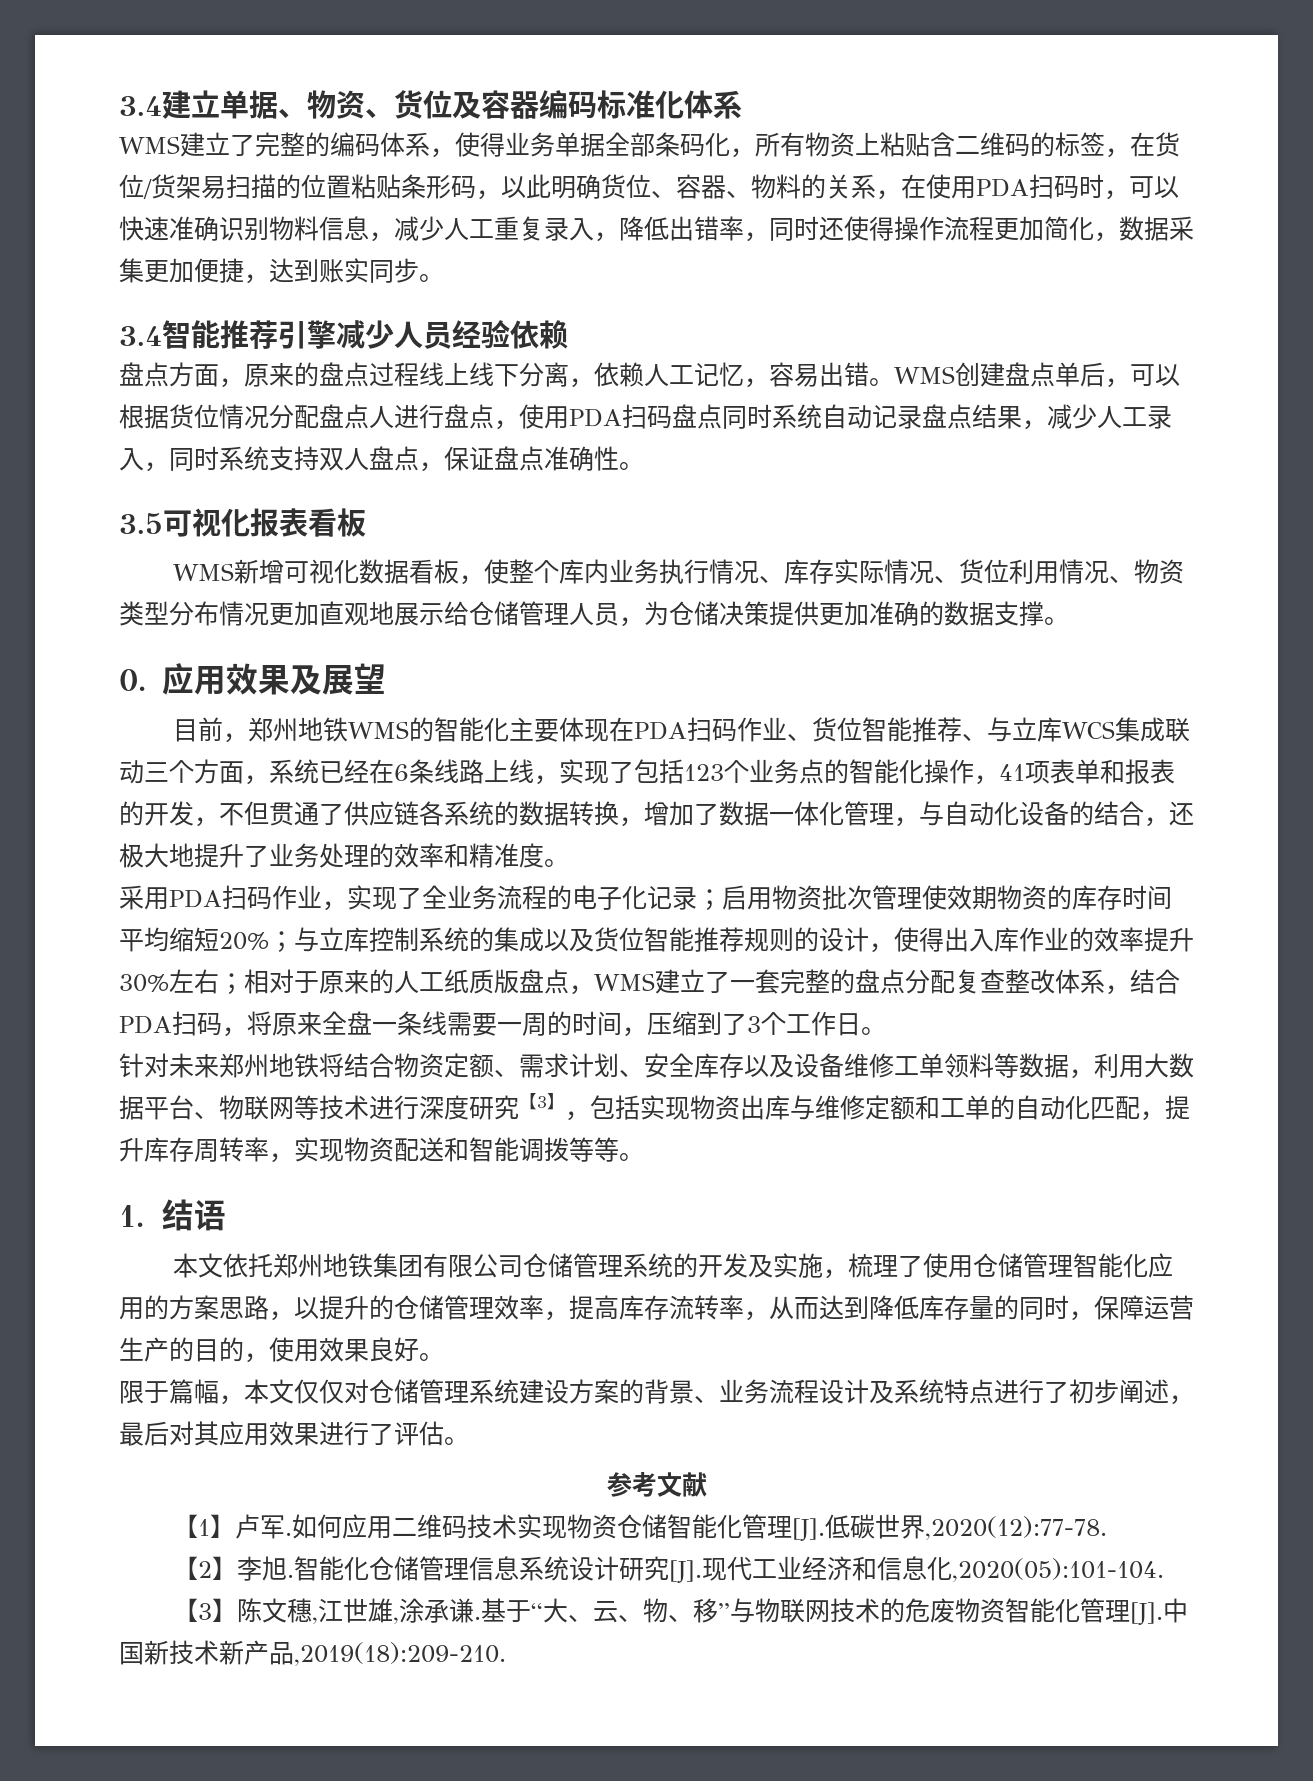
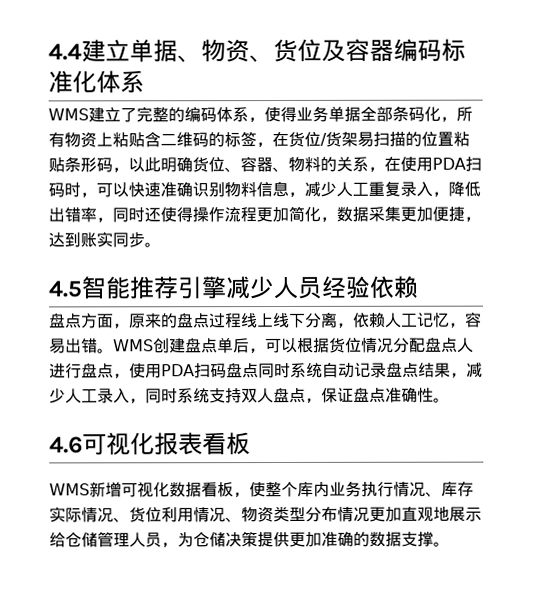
[119,96,162,116] 3.4 -> [48,43,82,61] 4.4
[119,326,162,346] 3.4 -> [48,280,82,298] 4.5
[119,513,163,534] 3.5 -> [49,436,83,454] 4.6
[119,663,386,695] [172,717,1190,743] [119,759,1175,785] [119,801,1194,827] [119,843,569,868] [119,885,1172,911] [119,927,1194,953] [119,969,1180,995] [119,1011,886,1037] [119,1053,1194,1079] [119,1093,565,1120] [565,1095,1190,1121] [119,1137,644,1163] [119,1199,226,1231] [172,1253,1173,1279] [119,1295,1194,1321] [119,1337,444,1363] [119,1379,1194,1405] [119,1421,469,1446] [606,1472,707,1497] [172,1514,1107,1542] [172,1556,1164,1584] [172,1598,1188,1626] [119,1640,506,1666] // 0.应用效果及展望 // 目前，郑州地铁WMS的智能化主要体现在PDA扫码作业、货位智能推荐、与立库WCS集成联动三个方面，系统已经在6条线路上线，实现了包括123个业务点的智能化操作，41项表单和报表的开发，不但贯通了供应链各系统的数据转换，增加了数据一体化管理，与自动化设备的结合，还极大地提升了业务处理的效率和精准度。 // 采用PDA扫码作业，实现了全业务流程的电子化记录；启用物资批次管理使效期物资的库存时间平均缩短20%；与立库控制系统的集成以及货位智能推荐规则的设计，使得出入库作业的效率提升30%左右；相对于原来的人工纸质版盘点，WMS建立了一套完整的盘点分配复查整改体系，结合PDA扫码，将原来全盘一条线需要一周的时间，压缩到了3个工作日。 // 针对未来郑州地铁将结合物资定额、需求计划、安全库存以及设备维修工单领料等数据，利用大数据平台、物联网等技术进行深度研究【3】，包括实现物资出库与维修定额和工单的自动化匹配，提升库存周转率，实现物资配送和智能调拨等等。 // 1.结语 // 本文依托郑州地铁集团有限公司仓储管理系统的开发及实施，梳理了使用仓储管理智能化应用的方案思路，以提升的仓储管理效率，提高库存流转率，从而达到降低库存量的同时，保障运营生产的目的，使用效果良好。 // 限于篇幅，本文仅仅对仓储管理系统建设方案的背景、业务流程设计及系统特点进行了初步阐述，最后对其应用效果进行了评估。 // 参考文献 // 【1】卢军.如何应用二维码技术实现物资仓储智能化管理[J].低碳世界,2020(12):77-78. // 【2】李旭.智能化仓储管理信息系统设计研究[J].现代工业经济和信息化,2020(05):101-104. // 【3】陈文穗,江世雄,涂承谦.基于“大、云、物、移”与物联网技术的危废物资智能化管理[J].中国新技术新产品,2019(18):209-210. -> (450, 544) none

